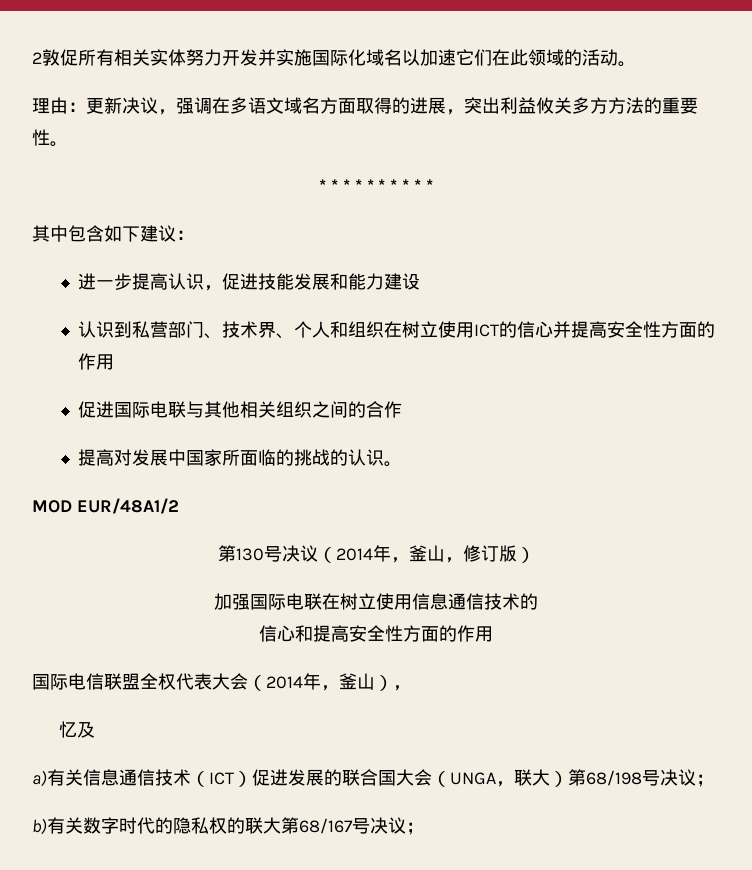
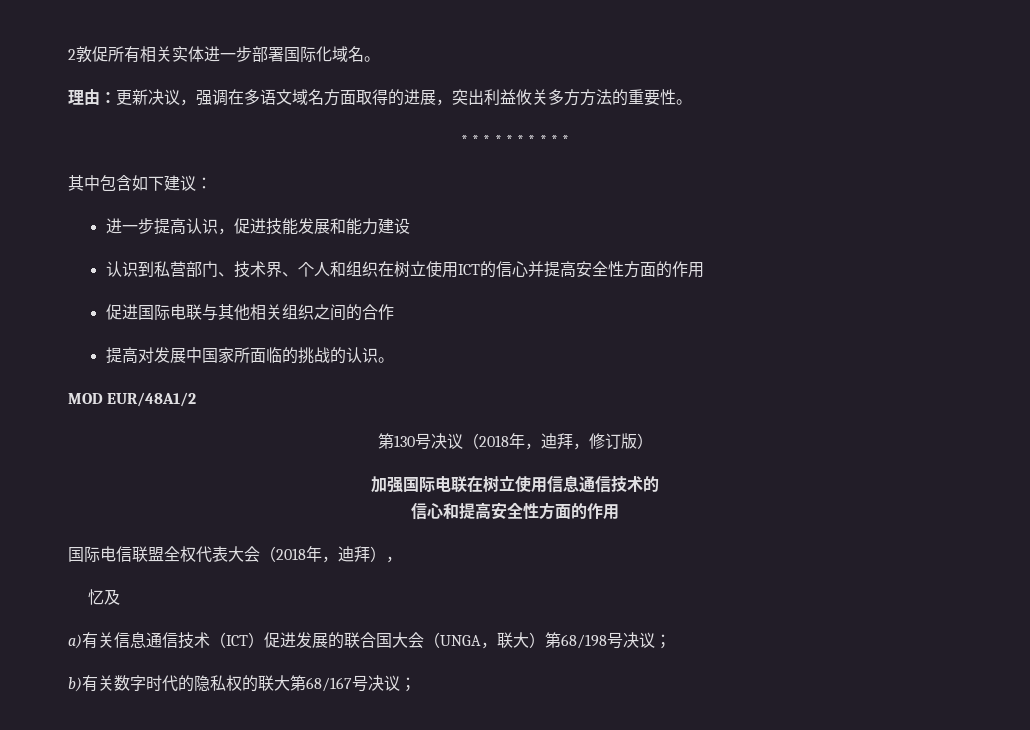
[186,49,618,66] 努力开发并实施国际化域名以加速它们在此领域的活动 -> [204,46,364,63] 进一步部署国际化域名
[335,545,445,563] 2014年，釜山 -> [478,433,573,450] 2018年，迪拜
[266,673,375,691] 2014年，釜山 -> [276,546,370,563] 2018年，迪拜

